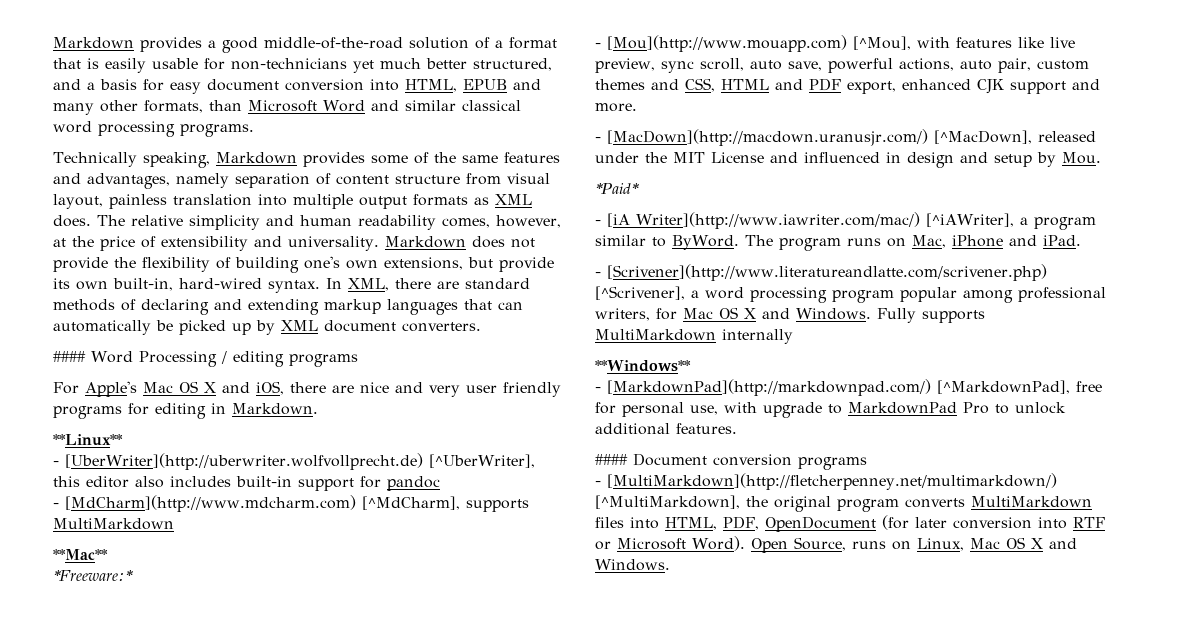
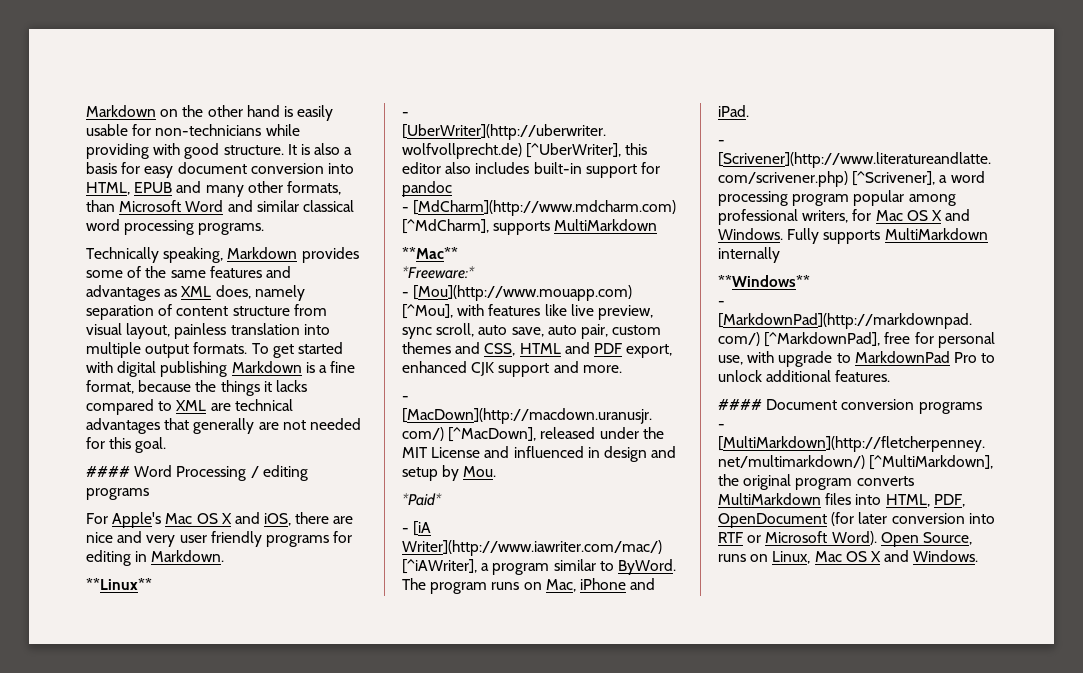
[53,37,557,53] [53,58,81,69] Markdown provides a good middle-of-the-road solution of a format that -> [86,105,280,117] Markdown on the other hand
[353,58,552,73] [53,79,81,90] yet much better structured, and -> [265,124,300,136] [86,143,341,159] while providing with good structure. It is also
[87,173,170,189] advantages, -> [86,285,251,301] advantages as XML does,
[413,194,532,206] [53,215,561,230] [53,236,535,251] [53,256,554,273] [53,278,530,293] [53,299,523,315] [53,320,481,335] formats as XML does. The relative simplicity and human readability comes, however, at the price of extensibility and universality. Markdown does not provide the flexibility of building one's own extensions, but provide its own built-in, hard-wired syntax. In XML, there are standard methods of declaring and extending markup languages that can automatically be picked up by XML document converters. -> [193,342,343,358] [86,361,356,377] [86,380,307,396] [86,399,293,415] [86,418,361,434] [86,437,167,453] formats. To get started with digital publishing Markdown is a fine format, because the things it lacks compared to XML are technical advantages that generally are not needed for this goal.
[827,58,954,73] powerful actions, -> (544, 332) none

